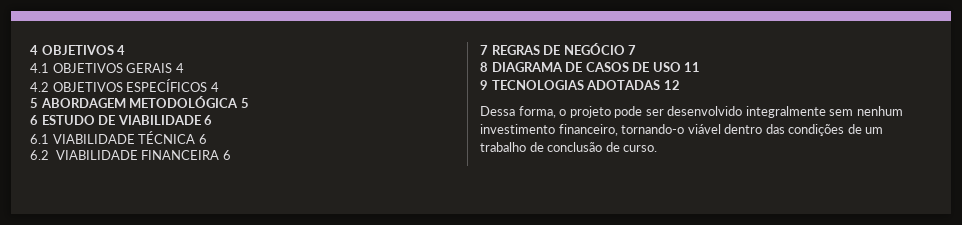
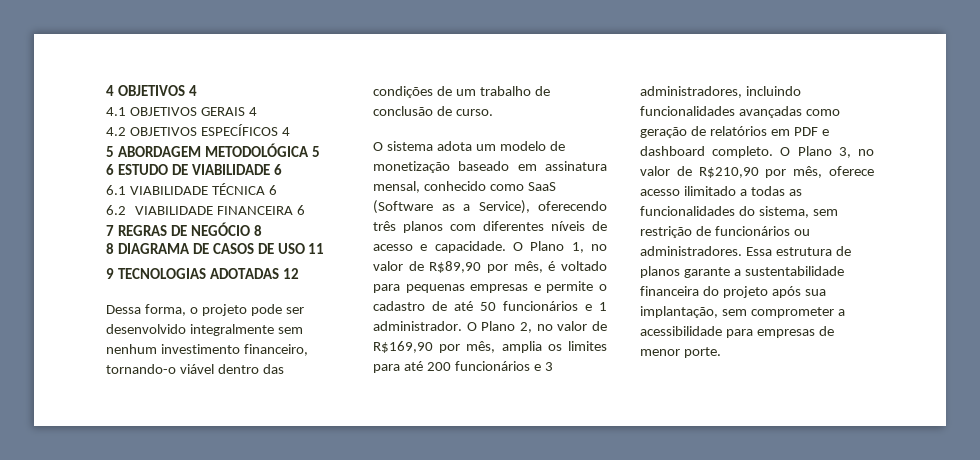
[628,45,637,55] 7 -> [253,225,262,236] 8
(658, 148) none -> [373,141,565,151] [373,161,607,173] [373,181,556,193] [373,200,607,214] [373,221,607,233] [373,241,607,253] [373,261,607,273] [373,281,607,293] [373,301,607,311] [373,321,607,333] [373,341,607,353] [373,361,553,373] [640,86,801,98] [640,106,840,118] [640,126,829,138] [640,146,874,158] [640,166,874,178] [640,186,802,196] [640,206,838,218] [640,226,810,238] [640,246,851,256] [640,266,844,278] [640,286,826,298] [640,306,845,318] [640,326,834,338] [640,347,721,358] // O sistema adota um modelo de monetização baseado em assinatura mensal, conhecido como SaaS (Software as a Service), oferecendo três planos com diferentes níveis de acesso e capacidade. O Plano 1, no valor de R$89,90 por mês, é voltado para pequenas empresas e permite o cadastro de até 50 funcionários e 1 administrador. O Plano 2, no valor de R$169,90 por mês, amplia os limites para até 200 funcionários e 3 administradores, incluindo funcionalidades avançadas como geração de relatórios em PDF e dashboard completo. O Plano 3, no valor de R$210,90 por mês, oferece acesso ilimitado a todas as funcionalidades do sistema, sem restrição de funcionários ou administradores. Essa estrutura de planos garante a sustentabilidade financeira do projeto após sua implantação, sem comprometer a acessibilidade para empresas de menor porte.

